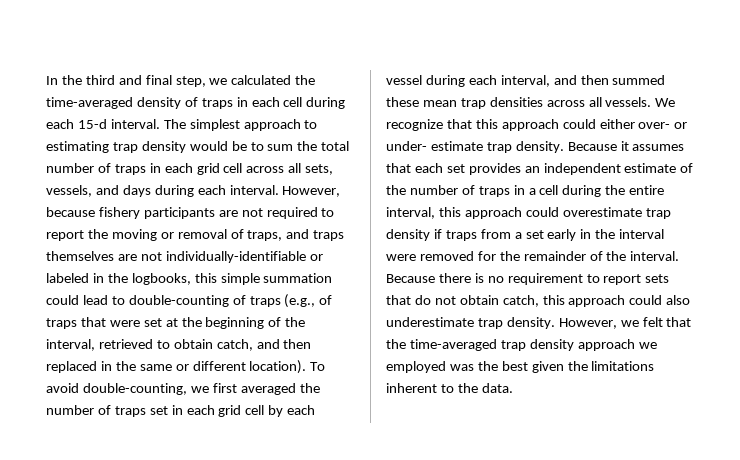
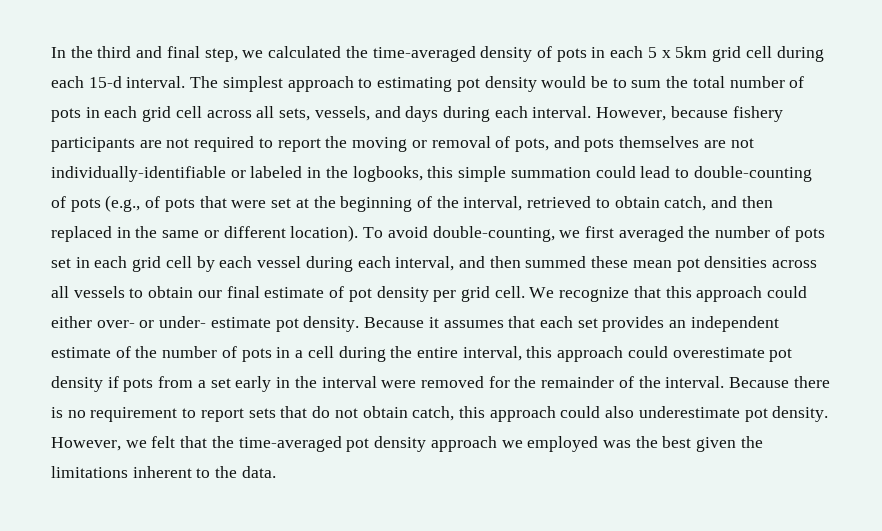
[201,97,280,109] traps in each -> [556,46,742,62] pots in each 5 x 5km grid
[112,142,138,153] trap -> [456,78,480,92] pot
[114,164,146,175] traps -> [51,108,81,122] pots
[247,229,345,241] traps, and traps -> [514,136,615,152] pots, and pots
[249,296,281,307] traps -> [70,198,101,212] pots
[46,318,77,329] traps -> [164,198,195,212] pots
[114,406,146,417] traps -> [794,228,825,242] pots
[460,98,486,109] trap -> [676,258,700,272] pot
[605,97,652,107] vessels. -> [73,286,525,302] vessels to obtain our final estimate of pot density per grid cell.
[486,142,512,153] trap -> [275,318,299,332] pot
[478,186,510,197] traps -> [241,348,272,362] pots
[645,208,671,219] trap -> [769,348,793,362] pot
[445,230,477,241] traps -> [123,378,154,392] pots
[477,318,503,329] trap -> [744,408,768,422] pot
[500,340,526,351] trap -> [346,438,370,452] pot

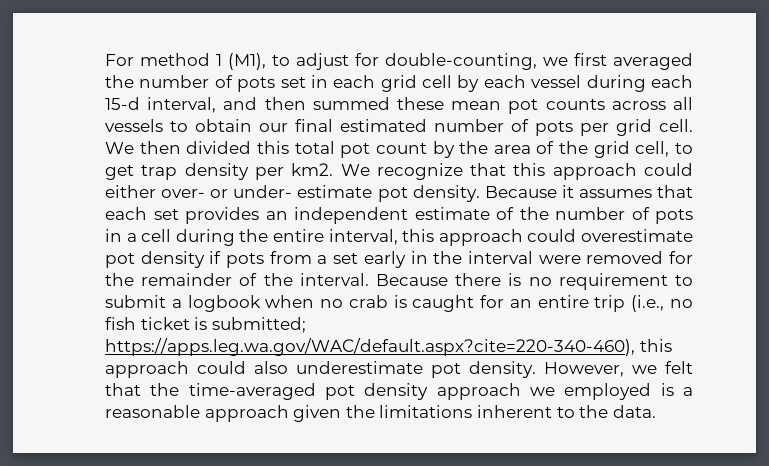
[51,46,824,62] [51,76,805,92] [51,106,783,122] [51,136,754,152] [51,166,812,182] [51,195,773,212] [51,225,428,242] In the third and final step, we calculated the time-averaged density of pots in each 5 x 5km grid cell during each 15-d interval. The simplest approach to estimating pot density would be to sum the total number of pots in each grid cell across all sets, vessels, and days during each interval. However, because fishery participants are not required to report the moving or removal of pots, and pots themselves are not individually-identifiable or labeled in the logbooks, this simple summation could lead to double-counting of pots (e.g., of pots that were set at the beginning of the interval, retrieved to obtain catch, and then replaced in the same or different location). To avoid -> [105,53,379,70] For method 1 (M1), to adjust for
(391, 262) none -> [105,97,140,110] 15-d
[704,256,768,268] densities -> [545,99,605,110] counts
[264,286,525,302] estimate of pot density per grid cell. -> [340,119,693,136] [105,141,693,158] [105,163,334,180] estimated number of pots per grid cell. We then divided this total pot count by the area of the grid cell, to get trap density per km2.
[200,406,455,422] report sets that do not obtain catch, -> [105,295,693,312] [105,317,306,333] [105,338,635,356] submit a logbook when no crab is caught for an entire trip (i.e., no fish ticket is submitted; https://apps.leg.wa.gov/WAC/default.aspx?cite=220-340-460),
[602,436,692,448] was the best -> [660,383,693,396] [105,405,289,422] is a reasonable approach

